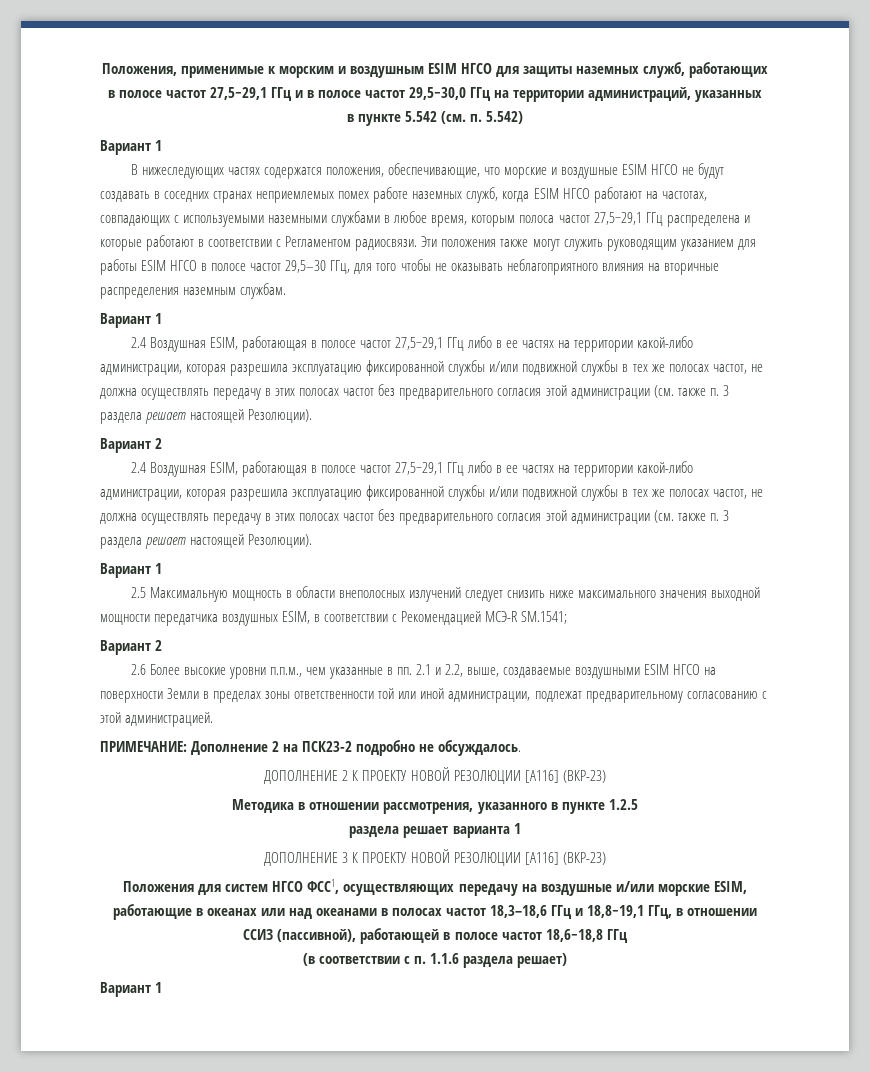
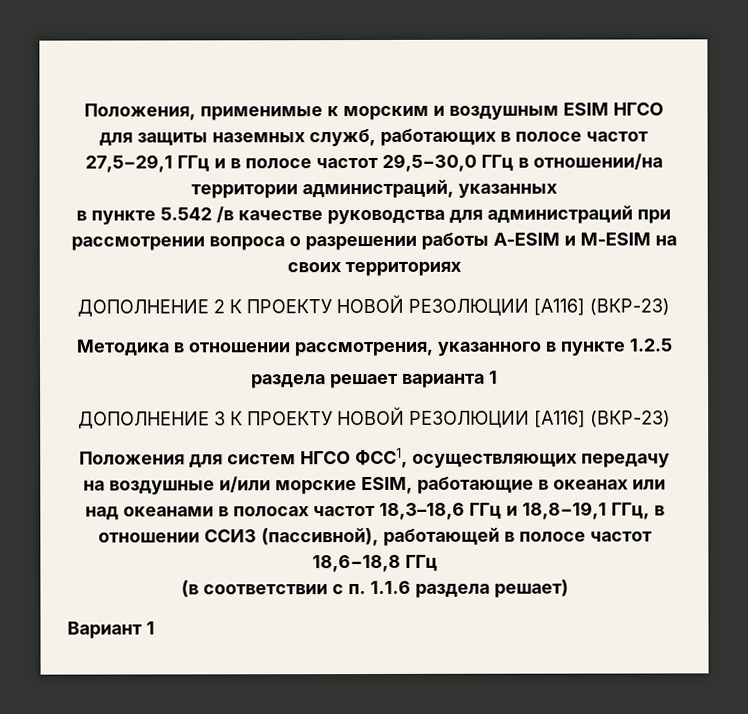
[494,90,510,98] на -> [517,153,663,170] в отношении/на
[441,111,524,124] [100,140,163,155] [130,163,725,179] [100,187,707,203] [100,211,750,227] [100,235,756,251] [100,259,719,275] [100,283,287,299] [100,313,163,328] [130,336,694,352] [100,360,763,376] [100,384,729,400] [100,409,313,424] [100,438,163,453] [130,461,694,477] [100,485,763,501] [100,509,729,525] [100,534,313,549] [100,563,163,578] [130,586,761,602] [100,611,568,626] [100,640,163,655] [130,664,717,679] [100,688,767,703] [100,712,214,727] [100,740,522,756] (см. п. 5.542) // Вариант 1 // В нижеследующих частях содержатся положения, обеспечивающие, что морские и воздушные ESIM НГСО не будут создавать в соседних странах неприемлемых помех работе наземных служб, когда ESIM НГСО работают на частотах, совпадающих с используемыми наземными службами в любое время, которым полоса частот 27,5−29,1 ГГц распределена и которые работают в соответствии с Регламентом радиосвязи. Эти положения также могут служить руководящим указанием для работы ESIM НГСО в полосе частот 29,5–30 ГГц, для того чтобы не оказывать неблагоприятного влияния на вторичные распределения наземным службам. // Вариант 1 // 2.4 Воздушная ESIM, работающая в полосе частот 27,5−29,1 ГГц либо в ее частях на территории какой-либо администрации, которая разрешила эксплуатацию фиксированной службы и/или подвижной службы в тех же полосах частот, не должна осуществлять передачу в этих полосах частот без предварительного согласия этой администрации (см. также п. 3 раздела решает настоящей Резолюции). // Вариант 2 // 2.4 Воздушная ESIM, работающая в полосе частот 27,5−29,1 ГГц либо в ее частях на территории какой-либо администрации, которая разрешила эксплуатацию фиксированной службы и/или подвижной службы в тех же полосах частот, не должна осуществлять передачу в этих полосах частот без предварительного согласия этой администрации (см. также п. 3 раздела решает настоящей Резолюции). // Вариант 1 // 2.5 Максимальную мощность в области внеполосных излучений следует снизить ниже максимального значения выходной мощности передатчика воздушных ESIM, в соответствии с Рекомендацией МСЭ-R SM.1541; // Вариант 2 // 2.6 Более высокие уровни п.п.м., чем указанные в пп. 2.1 и 2.2, выше, создаваемые воздушными ESIM НГСО на поверхности Земли в пределах зоны ответственности той или иной администрации, подлежат предварительному согласованию с этой администрацией. // ПРИМЕЧАНИЕ: Дополнение 2 на ПСК23-2 подробно не обсуждалось. -> [216,205,671,225] [70,232,677,251] [286,261,462,277] /в качестве руководства для администраций при рассмотрении вопроса о разрешении работы A-ESIM и M-ESIM на своих территориях

